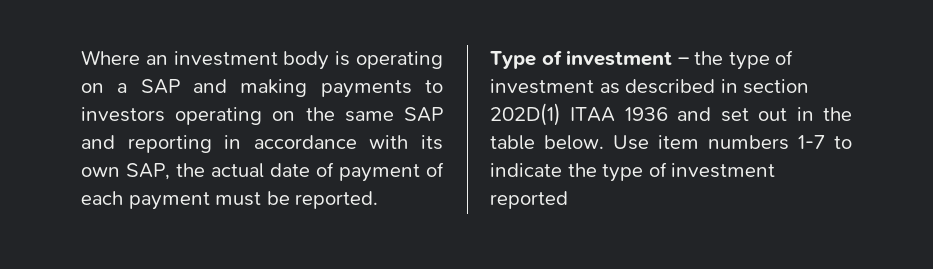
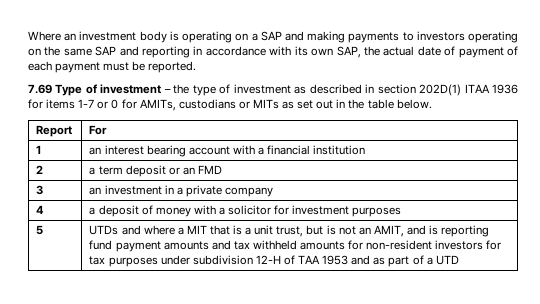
(379, 200) none -> [28,84,52,94] 7.69
[677,107,712,121] and -> [28,99,295,111] for items 1-7 or 0 for AMITs, custodians or MITs as
[613,135,852,150] [490,162,776,182] [490,191,568,209] Use item numbers 1-7 to indicate the type of investment reported -> [36,125,73,137] [89,125,108,135] [36,145,42,154] [89,145,366,157] [36,165,44,174] [89,165,222,177] [36,185,44,195] [89,185,273,197] [36,205,45,214] [89,205,402,217] [36,225,44,235] [89,225,490,237] [89,240,502,252] [89,255,459,267] // Report | For // 1 | an interest bearing account with a financial institution // 2 | a term deposit or an FMD // 3 | an investment in a private company // 4 | a deposit of money with a solicitor for investment purposes // 5 | UTDs and where a MIT that is a unit trust, but is not an AMIT, and is reporting fund payment amounts and tax withheld amounts for non-resident investors for tax purposes under subdivision 12-H of TAA 1953 and as part of a UTD

